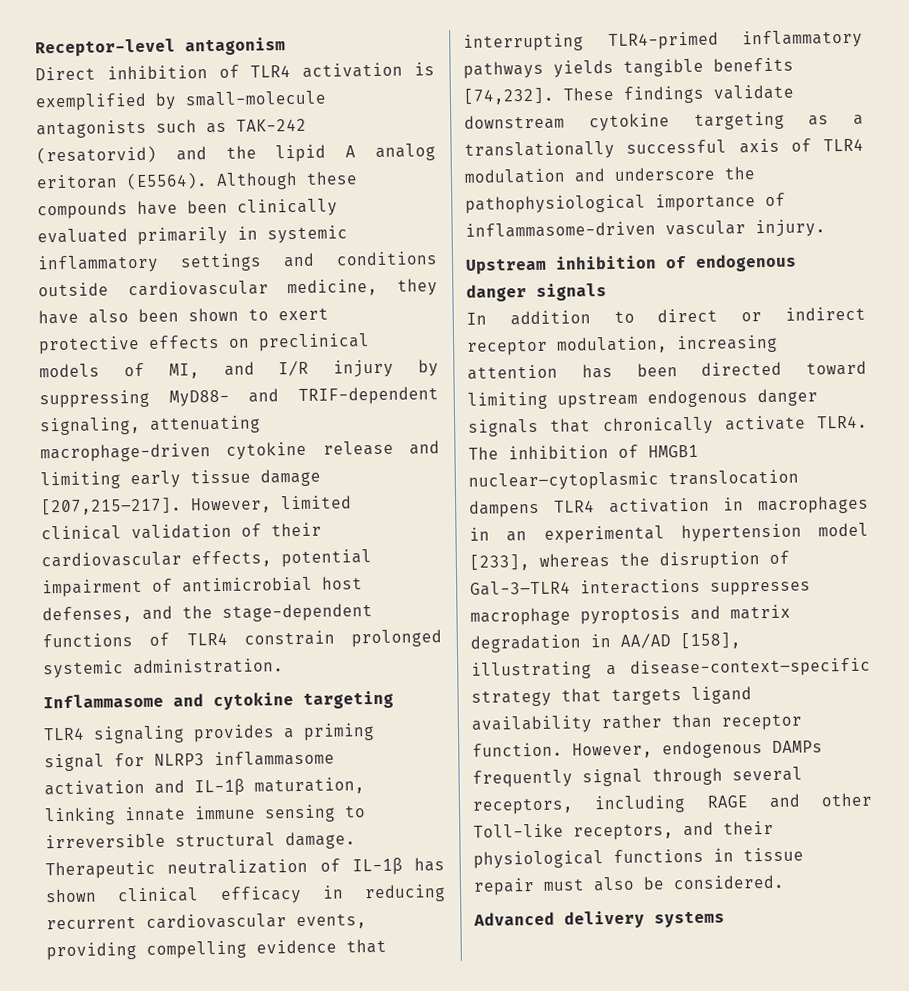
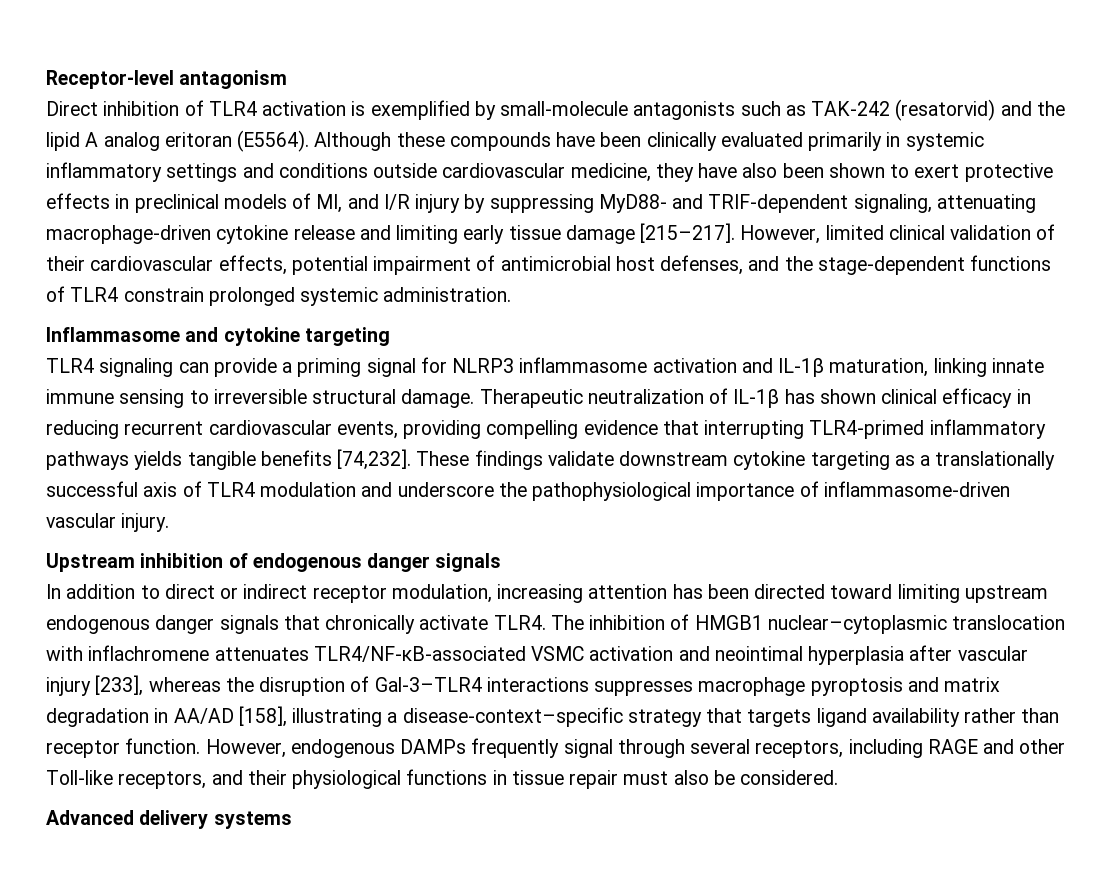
[228,338,250,348] on -> [115,194,130,209] in
[41,497,182,516] [207,215–217]. -> [640,223,736,243] [215–217].
[193,724,275,743] provides -> [178,358,277,377] can provide
[469,495,869,518] [469,522,869,544] dampens TLR4 activation in macrophages in an experimental hypertension model -> [46,645,1028,665] [46,677,91,696] with inflachromene attenuates TLR4/NF-κB-associated VSMC activation and neointimal hyperplasia after vascular injury

